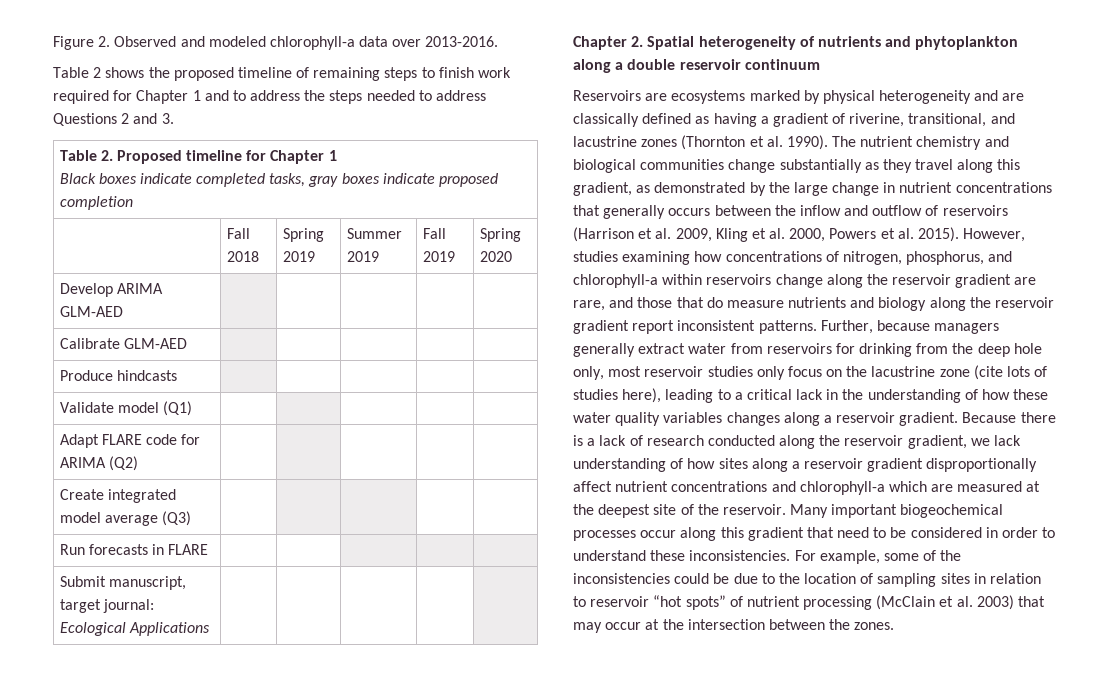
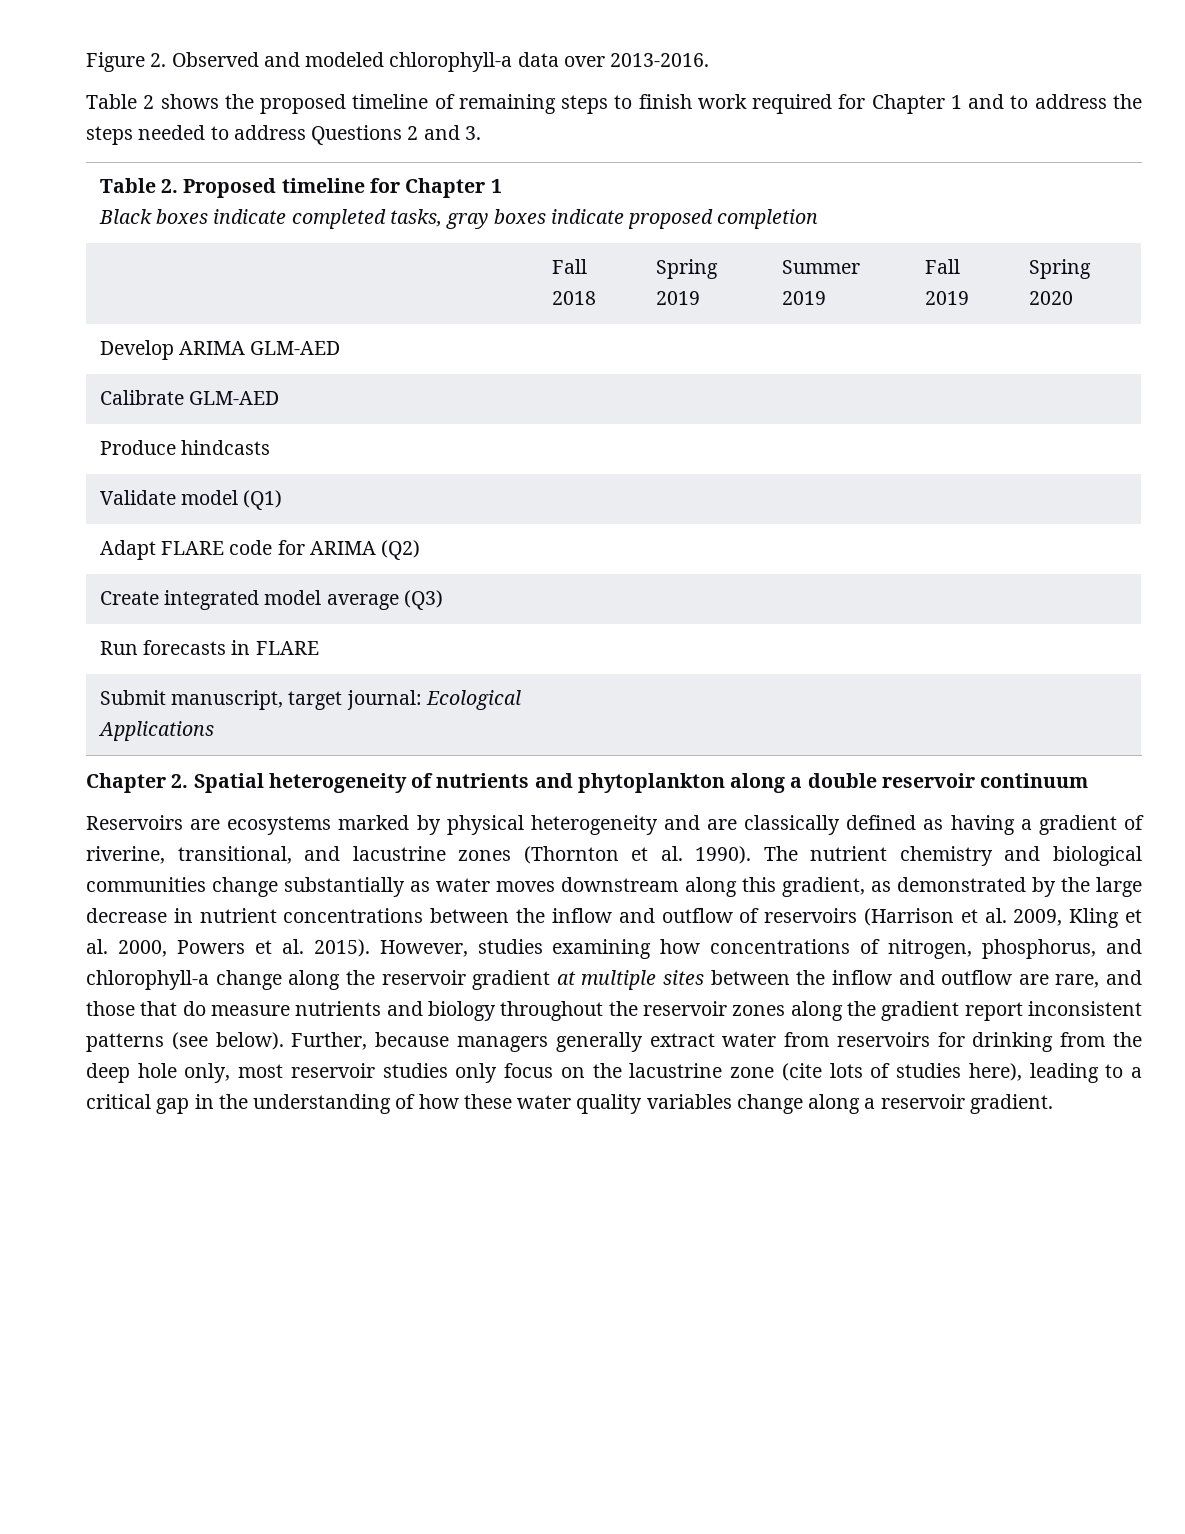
[882,159,954,173] they travel -> [436,877,679,892] water moves downstream
[832,182,880,196] change -> [86,908,167,923] decrease
[573,205,711,219] that generally occurs -> (424, 915) none
[662,274,772,285] within reservoirs -> (209, 980) none
(1012, 281) none -> [556,970,1013,990] at multiple sites between the inflow and outflow
[929,297,1055,311] along the reservoir -> [500,1001,877,1021] throughout the reservoir zones along the
[758,320,817,334] patterns. -> [86,1032,284,1052] patterns (see below).
[796,389,824,400] lack -> [156,1098,190,1114] gap
[726,412,780,426] changes -> [736,1094,803,1114] change
[962,412,1056,423] [573,435,1022,449] [573,458,1038,472] [573,481,1041,495] [573,504,1004,518] [573,527,1056,541] [573,550,962,564] [573,573,1042,587] [573,595,1046,610] [573,619,895,633] Because there is a lack of research conducted along the reservoir gradient, we lack understanding of how sites along a reservoir gradient disproportionally affect nutrient concentrations and chlorophyll-a which are measured at the deepest site of the reservoir. Many important biogeochemical processes occur along this gradient that need to be considered in order to understand these inconsistencies. For example, some of the inconsistencies could be due to the location of sampling sites in relation to reservoir “hot spots” of nutrient processing (McClain et al. 2003) that may occur at the intersection between the zones. -> (1053, 1104) none

